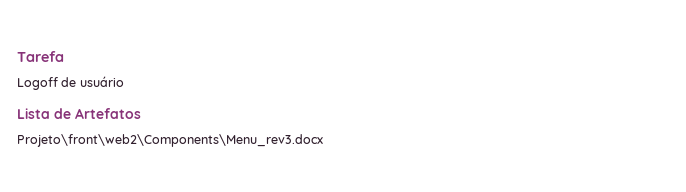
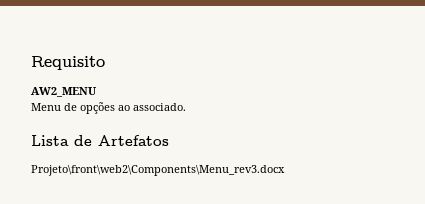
[17,51,64,62] [17,76,124,90] Tarefa // Logoff de usuário -> [31,56,105,70] [31,87,97,97] [31,102,186,114] Requisito // AW2_MENU // Menu de opções ao associado.

